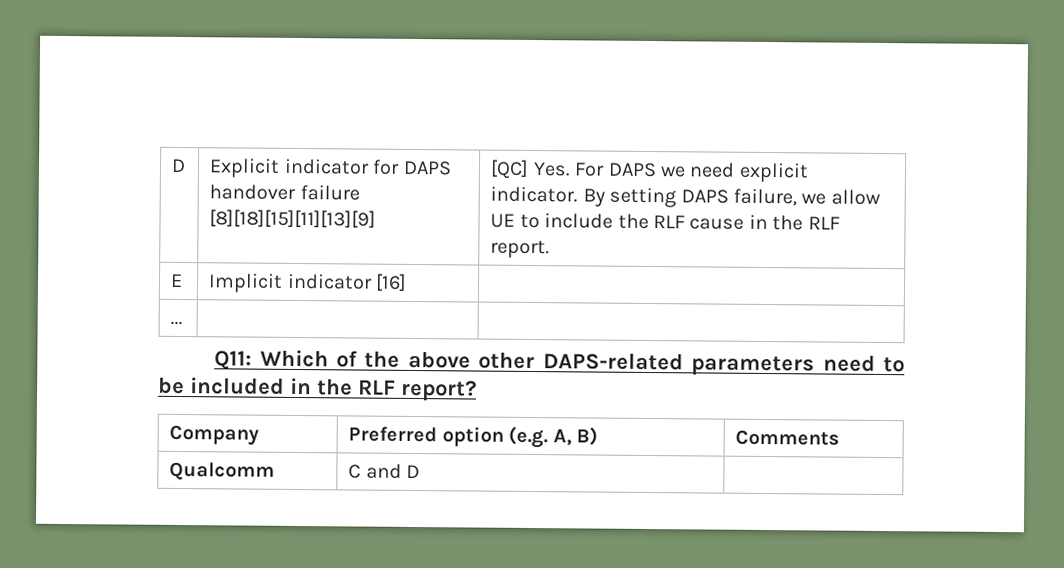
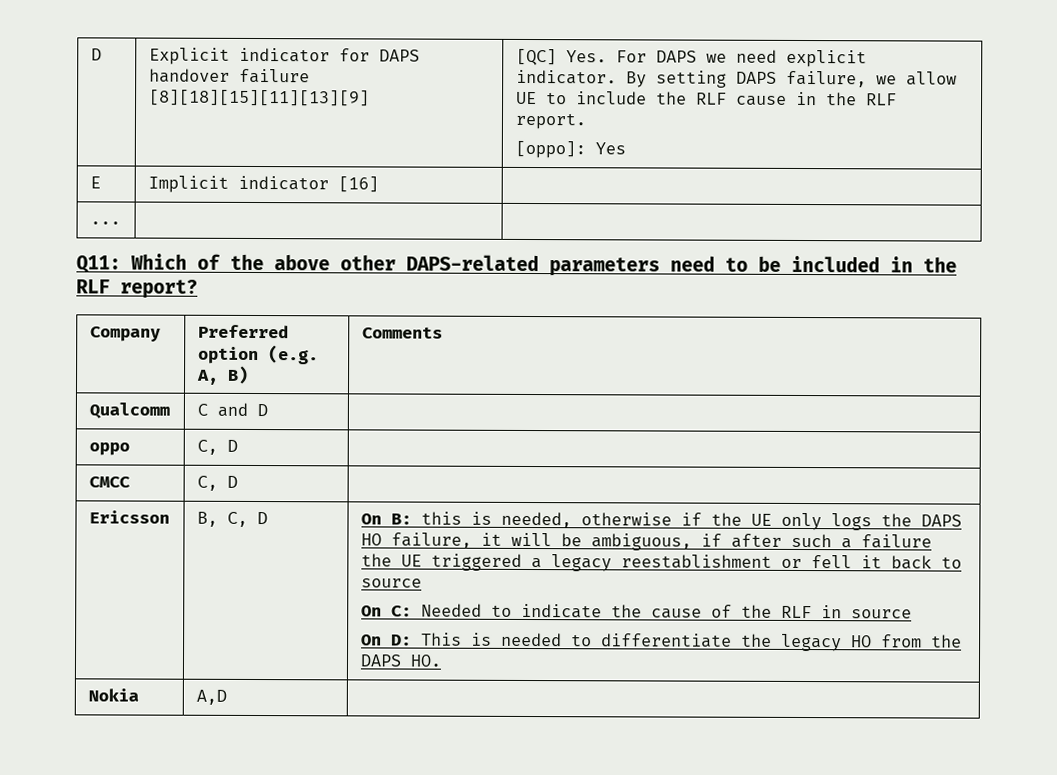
(551, 249) none -> [514,140,626,159] // [oppo]: Yes
(421, 471) none -> [88,442,130,456] [196,439,238,455] [88,476,130,488] [196,475,238,491] [88,510,170,524] [196,511,268,527] [360,511,962,531] [360,532,932,551] [360,553,962,572] [360,578,422,588] [360,603,912,619] [360,632,962,652] [359,654,442,667] [87,688,139,702] [195,689,227,705] // oppo | C, D | // CMCC | C, D | // Ericsson | B, C, D | On B: this is needed, otherwise if the UE only logs the DAPS HO failure, it will be ambiguous, if after such a failure the UE triggered a legacy reestablishment or fell it back to source // On C: Needed to indicate the cause of the RLF in source // On D: This is needed to differentiate the legacy HO from the DAPS HO. // Nokia | A,D |

